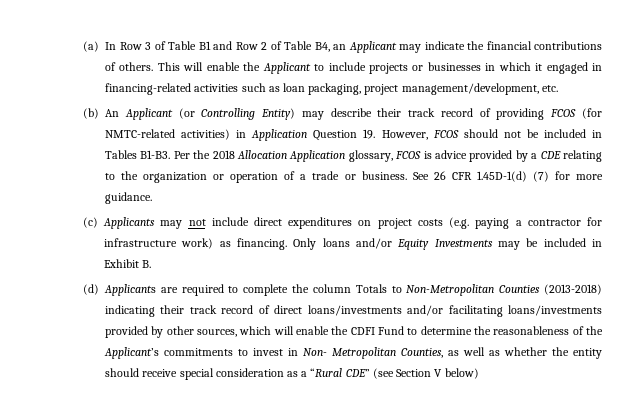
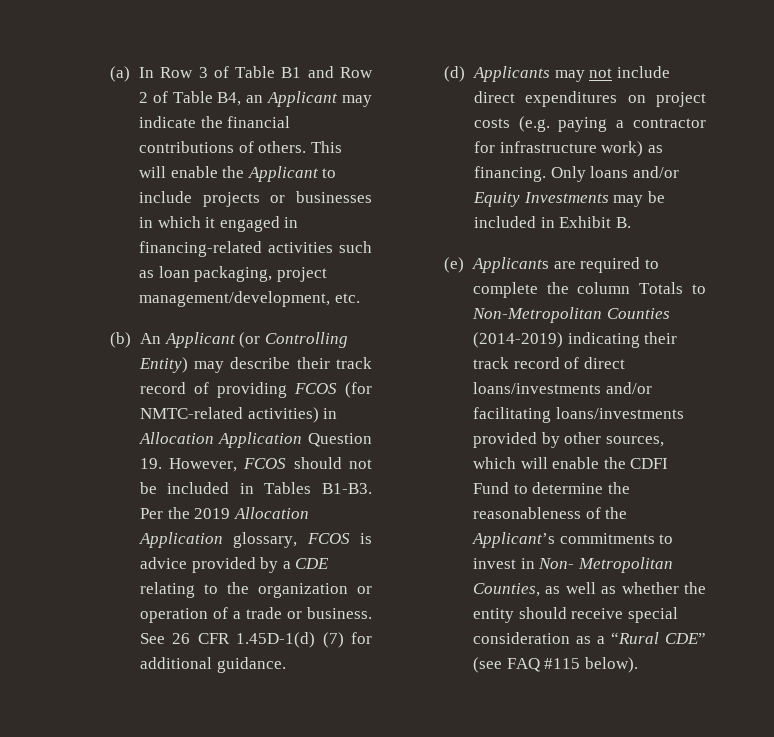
(247, 134) none -> [138,432,214,444] Allocation
[212,150,235,159] 2018 -> [194,508,231,519] 2019
[576,174,603,180] more -> [139,657,212,669] additional
[83,217,99,228] (c) -> [444,66,466,82] (d)
[83,284,100,295] (d) -> [444,257,465,273] (e)
[544,284,603,295] (2013-2018) -> [472,332,563,348] (2014-2019)
[396,368,479,379] Section V below) -> [506,657,638,673] FAQ #115 below).

